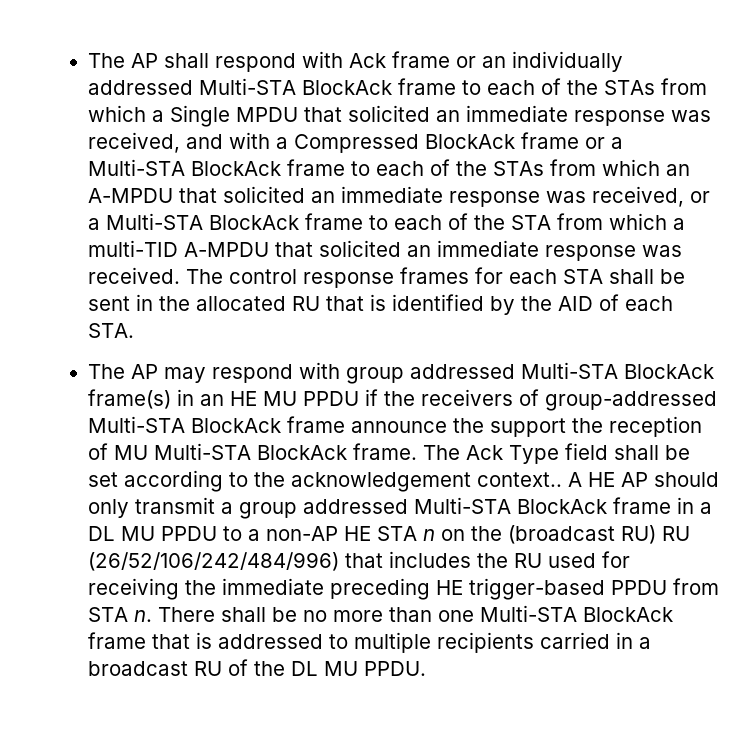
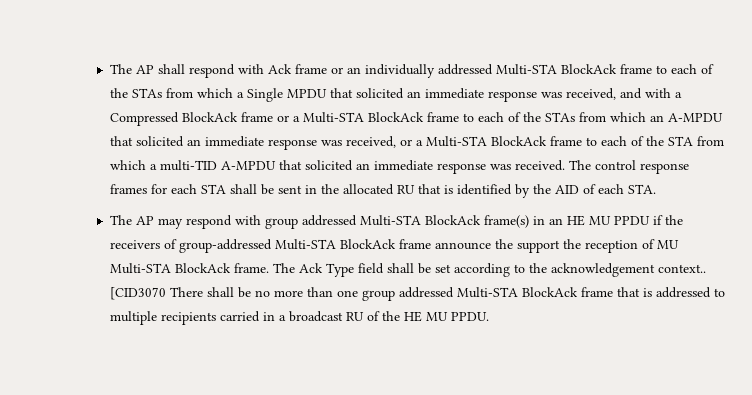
[568,472,720,487] [88,497,713,519] [88,525,691,544] [88,551,631,571] [88,578,720,600] [88,607,153,622] A HE AP should only transmit a group addressed Multi-STA BlockAck frame in a DL MU PPDU to a non-AP HE STA n on the (broadcast RU) RU (26/52/106/242/484/996) that includes the RU used for receiving the immediate preceding HE trigger-based PPDU from STA n. -> [109,287,166,300] [CID3070
(475, 616) none -> [361,287,454,301] group addressed
[291,661,319,676] DL -> [403,311,422,322] HE

